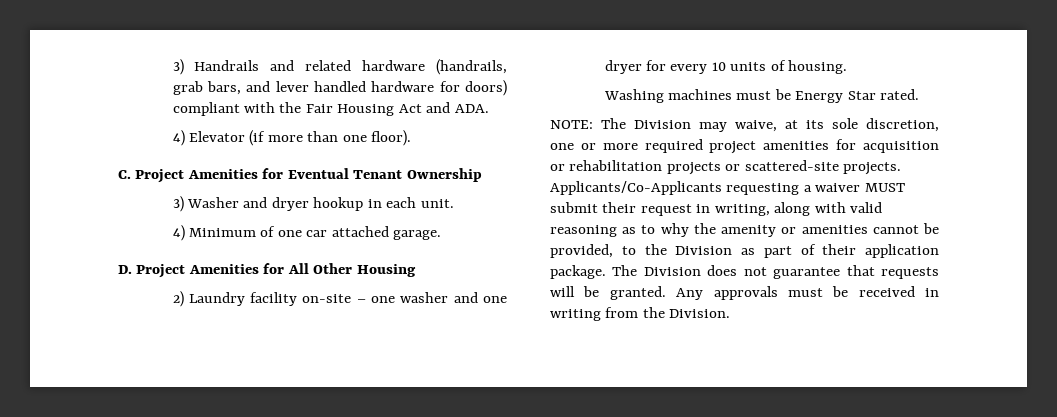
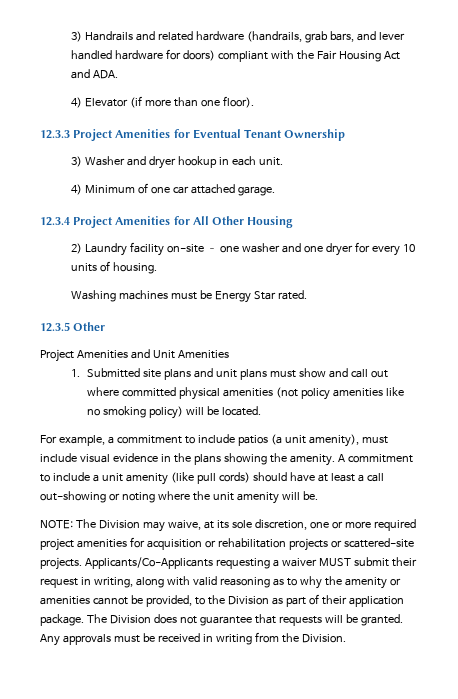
[118,170,131,179] C. -> [40,130,70,139] 12.3.3
[118,265,132,274] D. -> [40,217,70,226] 12.3.4
(920, 94) none -> [40,322,106,332] [40,349,229,362] [71,368,388,380] [86,387,404,400] [86,406,261,419] [40,434,388,447] [40,453,413,466] [40,472,384,485] [40,491,318,504] // 12.3.5 Other // Project Amenities and Unit Amenities // 1. Submitted site plans and unit plans must show and call out where committed physical amenities (not policy amenities like no smoking policy) will be located. // For example, a commitment to include patios (a unit amenity), must include visual evidence in the plans showing the amenity. A commitment to include a unit amenity (like pull cords) should have at least a call out-showing or noting where the unit amenity will be.

